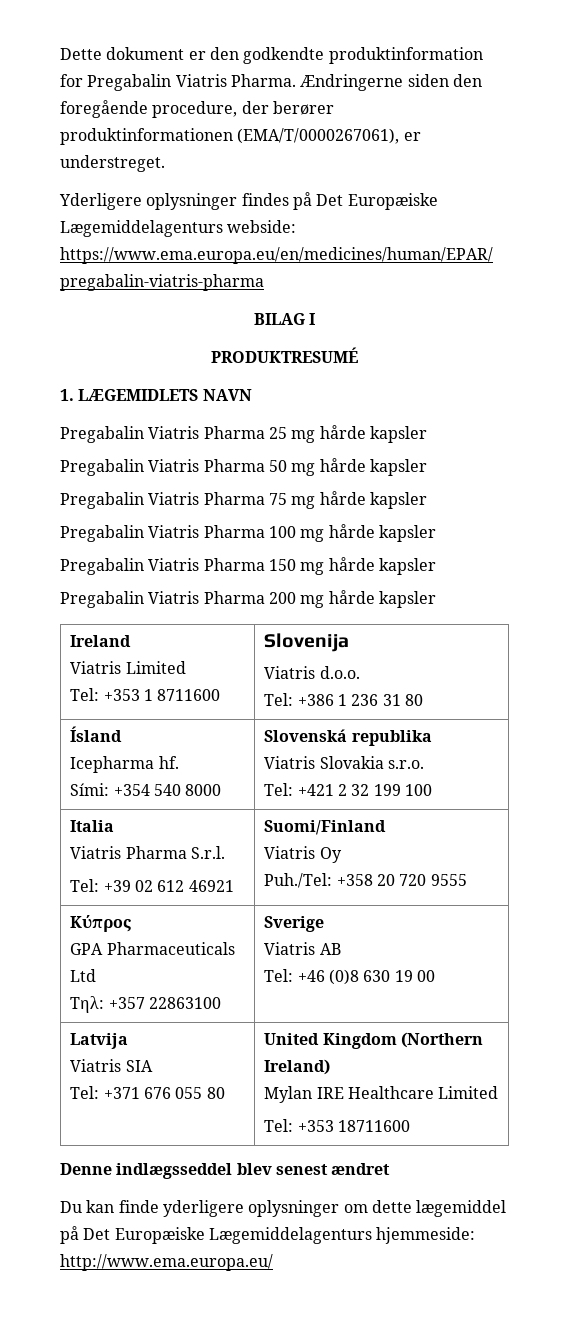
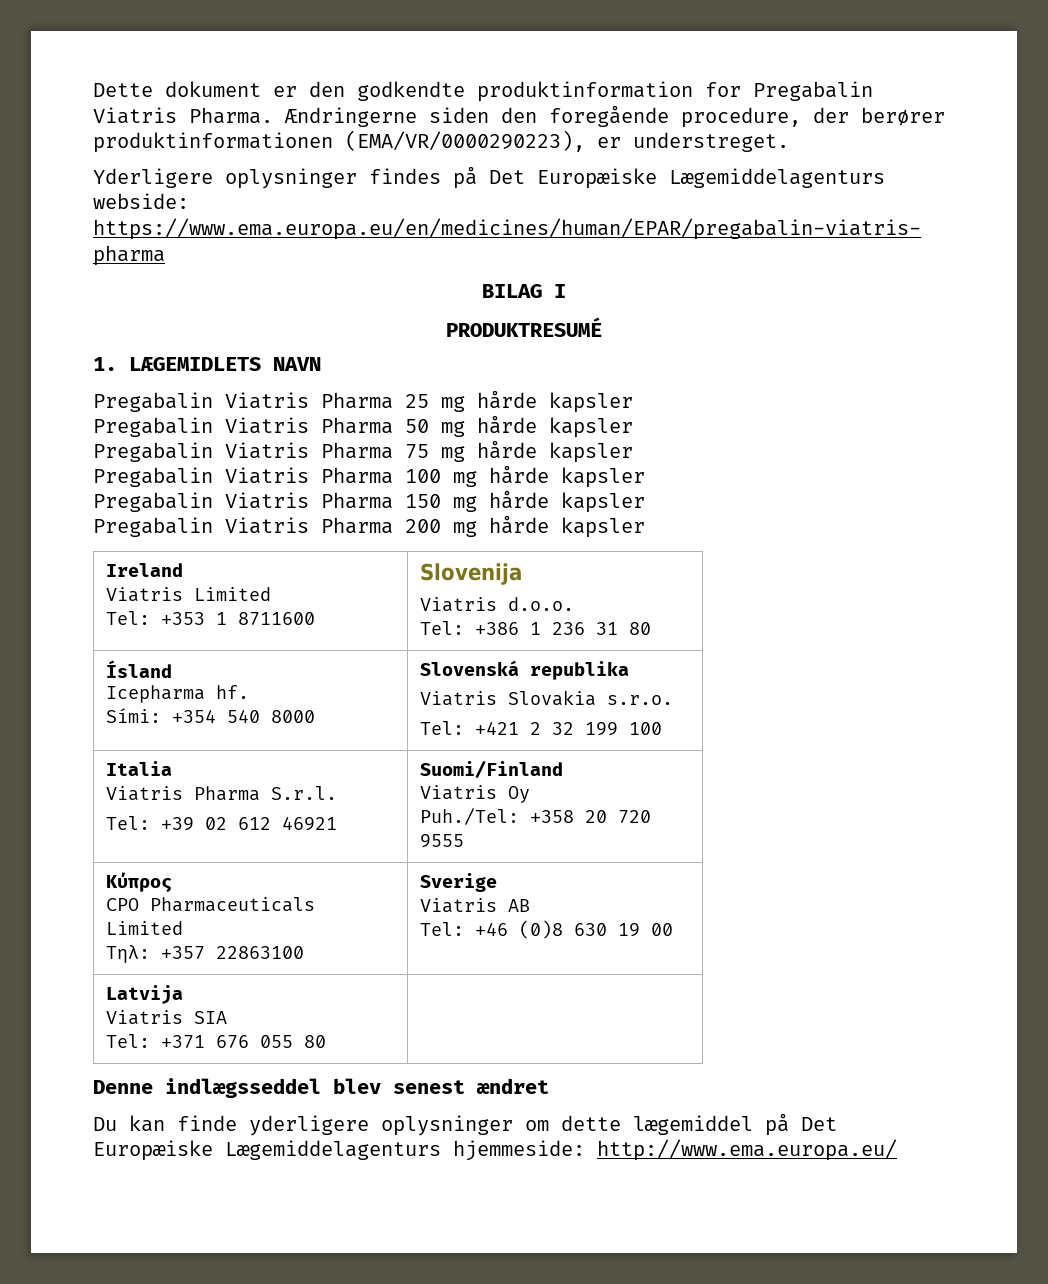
[237,128,400,144] (EMA/T/0000267061), -> [345,130,585,152] (EMA/VR/0000290223),
[70,942,235,955] [70,969,97,982] GPA Pharmaceuticals Ltd -> [106,897,316,912] [106,921,184,935] CPO Pharmaceuticals Limited
[264,1032,484,1049] [264,1059,331,1075] [264,1086,499,1103] [264,1119,411,1132] United Kingdom (Northern Ireland) // Mylan IRE Healthcare Limited // Tel: +353 18711600 -> (327, 1041) none

